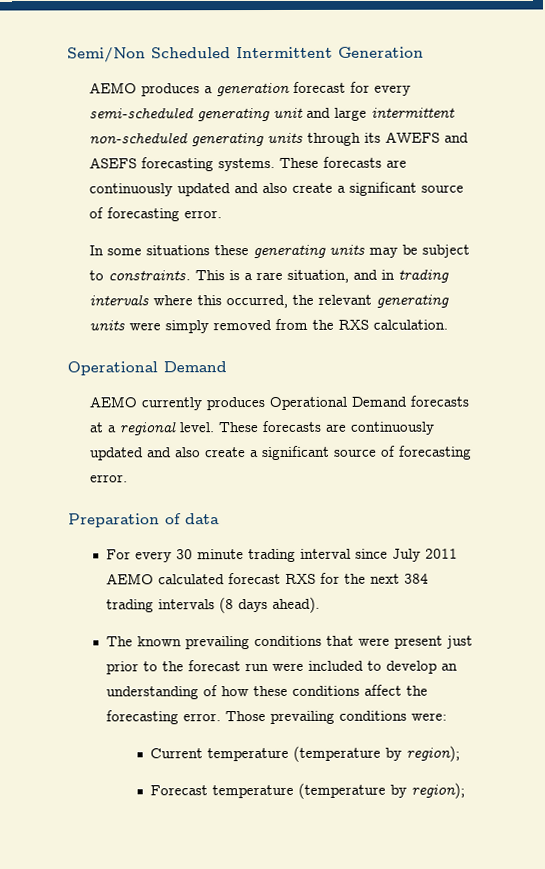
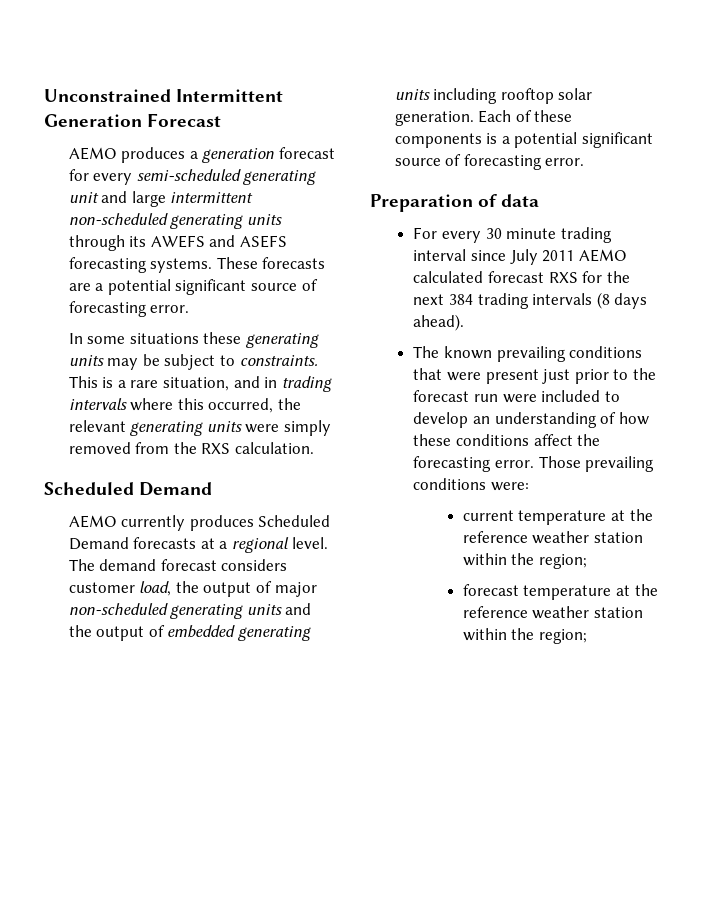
[67,47,231,63] Semi/Non Scheduled -> [44,89,171,102] Unconstrained
(424, 52) none -> [147,113,222,127] Forecast
[88,182,346,197] continuously updated and also create a -> [95,279,171,295] a potential
[67,361,158,376] Operational -> [44,482,134,495] Scheduled
[268,396,347,411] Operational -> [258,515,331,527] Scheduled
[217,420,435,435] [89,447,259,461] These forecasts are continuously updated and also create a -> [68,559,288,571] [68,581,317,597] [68,603,312,619] [68,625,312,641] [394,88,593,104] [394,110,573,126] [394,132,578,148] The demand forecast considers customer load, the output of major non-scheduled generating units and the output of embedded generating units including rooftop solar generation. Each of these components is a potential
[149,745,460,762] [149,782,465,799] Current temperature (temperature by region); // Forecast temperature (temperature by region); -> [462,509,653,525] [462,531,644,544] [462,553,588,569] [462,584,658,600] [462,606,644,619] [462,628,588,644] current temperature at the reference weather station within the region; // forecast temperature at the reference weather station within the region;

